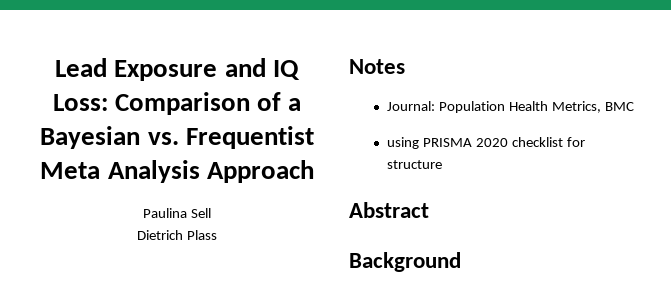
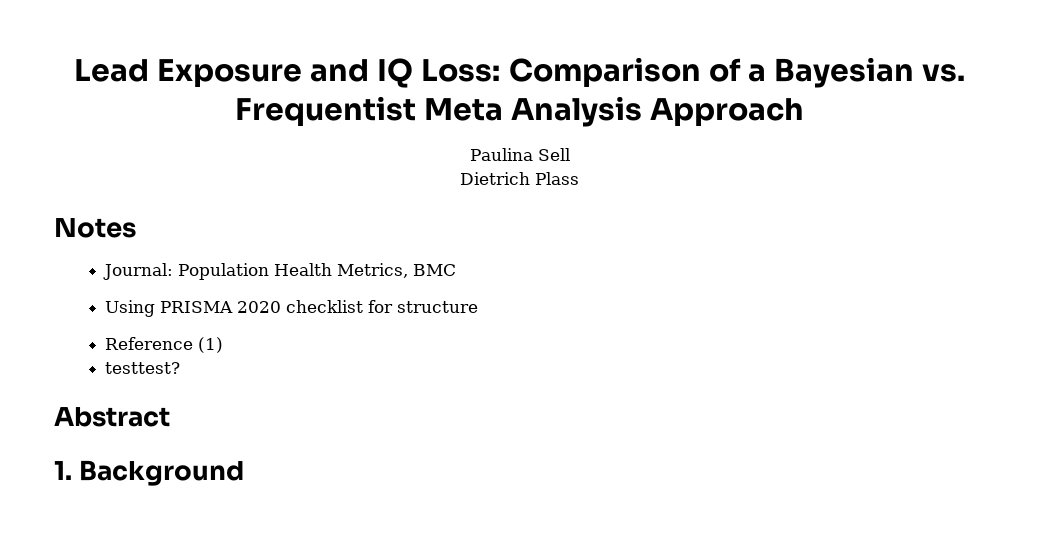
[387,137,420,149] using -> [104,300,155,317] Using
(443, 164) none -> [104,337,223,353] [104,362,180,374] // Reference (1) // testtest?
(429, 210) none -> [54,461,72,480] 1.

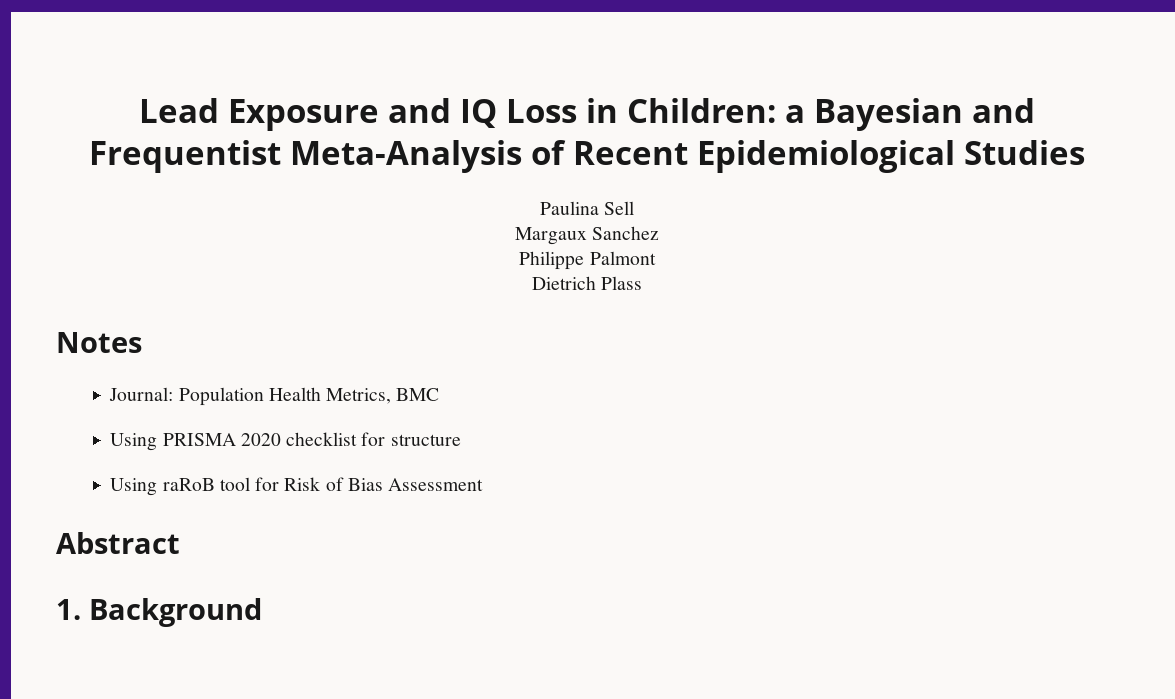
[421,57,965,88] [234,96,805,127] [469,148,570,161] Loss: Comparison of a Bayesian vs. Frequentist Meta Analysis Approach // Paulina Sell -> [505,98,1036,131] [89,140,1085,173] [539,201,635,215] [514,226,660,245] [519,251,656,270] Loss in Children: a Bayesian and Frequentist Meta-Analysis of Recent Epidemiological Studies // Paulina Sell // Margaux Sanchez // Philippe Palmont
[104,337,223,353] [104,362,180,374] Reference (1) // testtest? -> [110,477,484,496] Using raRoB tool for Risk of Bias Assessment

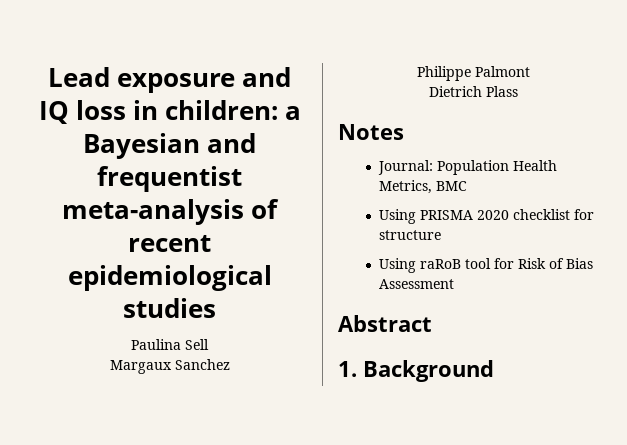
[227,99,379,131] Exposure -> [116,73,236,93] exposure
[505,98,1036,131] [89,140,1085,173] Loss in Children: a Bayesian and Frequentist Meta-Analysis of Recent Epidemiological Studies -> [75,100,301,120] [83,133,256,159] [97,166,243,192] [62,199,279,225] [128,234,212,252] [67,265,272,291] [123,298,216,318] loss in children: a Bayesian and frequentist meta-analysis of recent epidemiological studies

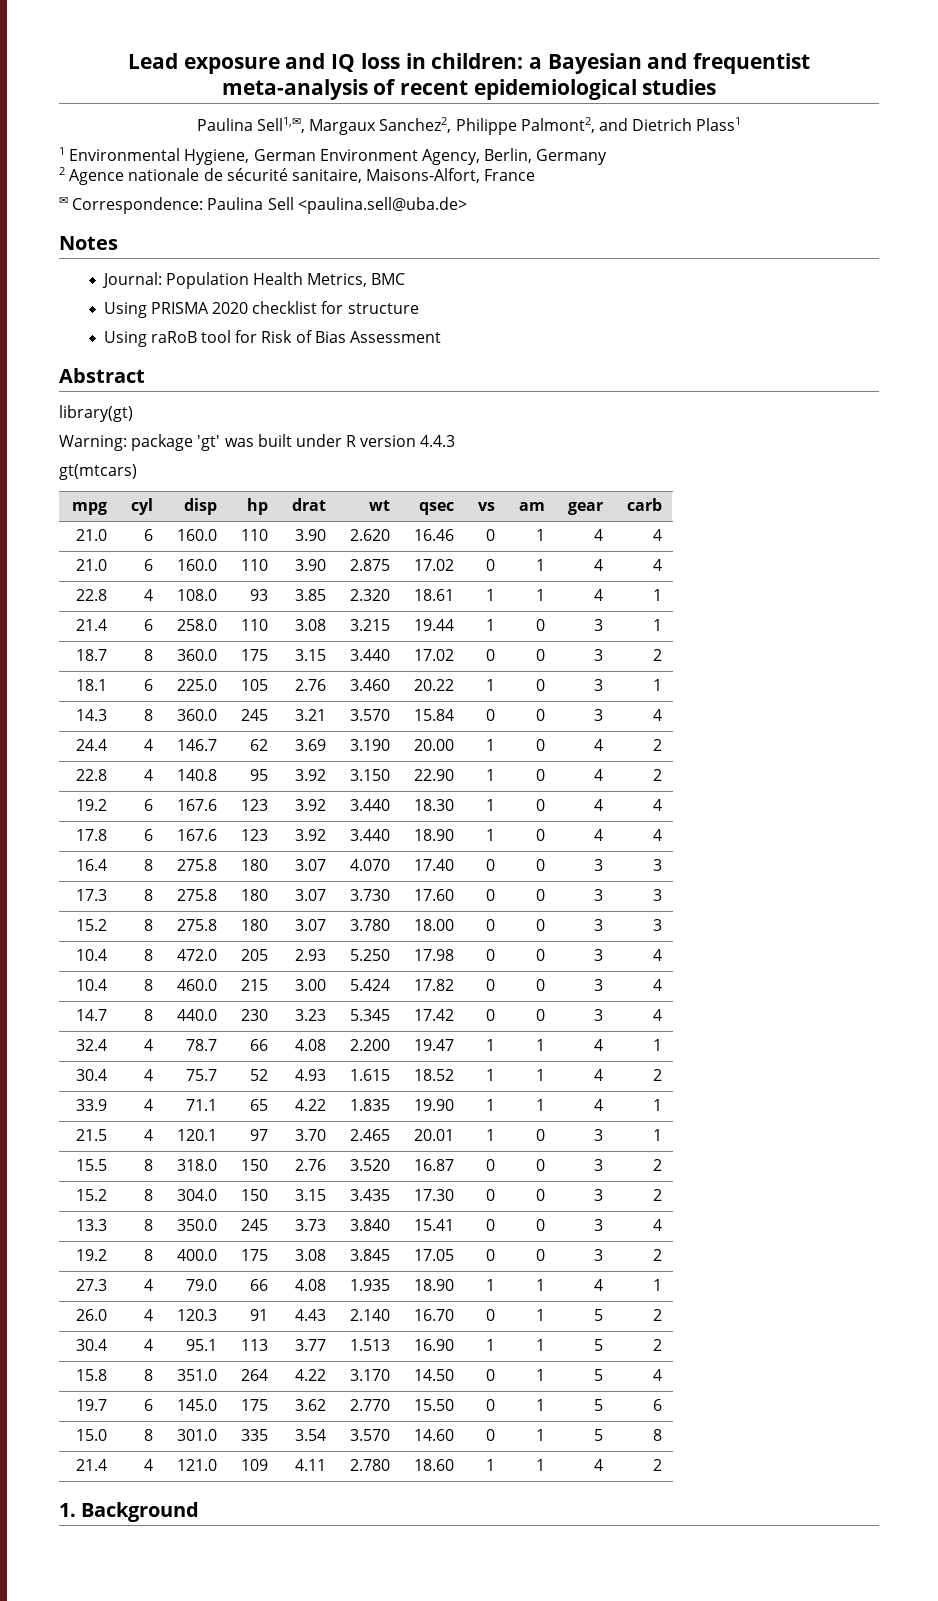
[185,339,209,350] [109,359,230,374] [417,66,530,81] [429,86,518,97] Sell // Margaux Sanchez // Philippe Palmont // Dietrich Plass -> [256,117,742,135] [59,147,608,165] [59,167,536,185] [59,197,467,214] Sell1,✉, Margaux Sanchez2, Philippe Palmont2, and Dietrich Plass1 // 1 Environmental Hygiene, German Environment Agency, Berlin, Germany // 2 Agence nationale de sécurité sanitaire, Maisons-Alfort, France // ✉ Correspondence: Paulina Sell <paulina.sell@uba.de>
(432, 323) none -> [59,405,133,422] [59,434,456,451] [59,464,137,480] [71,502,107,515] [130,498,153,515] [183,498,217,515] [246,498,268,515] [291,498,326,511] [368,500,390,511] [418,502,454,515] [477,502,495,511] [518,502,545,511] [567,502,603,515] [626,498,662,511] [75,529,107,541] [143,529,153,541] [176,529,217,541] [240,529,268,541] [294,529,326,541] [349,529,390,541] [413,529,454,541] [485,529,495,541] [535,529,545,541] [593,529,603,541] [652,529,662,541] [75,559,107,571] [143,559,153,571] [176,559,217,571] [240,559,268,571] [294,559,326,571] [349,559,390,571] [413,559,454,571] [485,559,495,571] [535,559,545,571] [593,559,603,571] [652,559,662,571] [75,589,107,601] [143,589,153,601] [176,589,217,601] [249,589,268,601] [294,589,326,601] [349,589,390,601] [413,589,454,601] [485,589,495,601] [535,589,545,601] [593,589,603,601] [652,589,662,601] [75,619,107,631] [143,619,153,631] [176,619,217,631] [240,619,268,631] [294,619,326,631] [349,619,390,631] [413,619,454,631] [485,619,495,631] [535,619,545,631] [593,619,603,631] [652,619,662,631] [75,649,107,661] [143,649,153,661] [176,649,217,661] [240,649,268,661] [294,649,326,661] [349,649,390,661] [413,649,454,661] [485,649,495,661] [535,649,545,661] [593,649,603,661] [652,649,662,661] [75,679,107,691] [143,679,153,691] [176,679,217,691] [240,679,268,691] [294,679,326,691] [349,679,390,691] [413,679,454,691] [485,679,495,691] [535,679,545,691] [593,679,603,691] [652,679,662,691] [75,709,107,721] [143,709,153,721] [176,709,217,721] [240,709,268,721] [294,709,326,721] [349,709,390,721] [413,709,454,721] [485,709,495,721] [535,709,545,721] [593,709,603,721] [652,709,662,721] [75,739,107,751] [143,739,153,751] [176,739,217,751] [249,739,268,751] [294,739,326,751] [349,739,390,751] [413,739,454,751] [485,739,495,751] [535,739,545,751] [593,739,603,751] [652,739,662,751] [75,769,107,781] [143,769,153,781] [176,769,217,781] [249,769,268,781] [294,769,326,781] [349,769,390,781] [413,769,454,781] [485,769,495,781] [535,769,545,781] [593,769,603,781] [652,769,662,781] [75,799,107,811] [143,799,153,811] [176,799,217,811] [240,799,268,811] [294,799,326,811] [349,799,390,811] [413,799,454,811] [485,799,495,811] [535,799,545,811] [593,799,603,811] [652,799,662,811] [75,829,107,841] [143,829,153,841] [176,829,217,841] [240,829,268,841] [294,829,326,841] [349,829,390,841] [413,829,454,841] [485,829,495,841] [535,829,545,841] [593,829,603,841] [652,829,662,841] [75,859,107,871] [143,859,153,871] [176,859,217,871] [240,859,268,871] [294,859,326,871] [349,859,390,871] [413,859,454,871] [485,859,495,871] [535,859,545,871] [593,859,603,871] [652,859,662,871] [75,889,107,901] [143,889,153,901] [176,889,217,901] [240,889,268,901] [294,889,326,901] [349,889,390,901] [413,889,454,901] [485,889,495,901] [535,889,545,901] [593,889,603,901] [652,889,662,901] [75,919,107,931] [143,919,153,931] [176,919,217,931] [240,919,268,931] [294,919,326,931] [349,919,390,931] [413,919,454,931] [485,919,495,931] [535,919,545,931] [593,919,603,931] [652,919,662,931] [75,949,107,961] [143,949,153,961] [176,949,217,961] [240,949,268,961] [294,949,326,961] [349,949,390,961] [413,949,454,961] [485,949,495,961] [535,949,545,961] [593,949,603,961] [652,949,662,961] [75,979,107,991] [143,979,153,991] [176,979,217,991] [240,979,268,991] [294,979,326,991] [349,979,390,991] [413,979,454,991] [485,979,495,991] [535,979,545,991] [593,979,603,991] [652,979,662,991] [75,1009,107,1021] [143,1009,153,1021] [176,1009,217,1021] [240,1009,268,1021] [294,1009,326,1021] [349,1009,390,1021] [413,1009,454,1021] [485,1009,495,1021] [535,1009,545,1021] [593,1009,603,1021] [652,1009,662,1021] [75,1039,107,1051] [143,1039,153,1051] [185,1039,217,1051] [249,1039,268,1051] [294,1039,326,1051] [349,1039,390,1051] [413,1039,454,1051] [485,1039,495,1051] [535,1039,545,1051] [593,1039,603,1051] [652,1039,662,1051] [75,1069,107,1081] [143,1069,153,1081] [185,1069,217,1081] [249,1069,268,1081] [294,1069,326,1081] [349,1069,390,1081] [413,1069,454,1081] [485,1069,495,1081] [535,1069,545,1081] [593,1069,603,1081] [652,1069,662,1081] [75,1099,107,1111] [143,1099,153,1111] [185,1099,217,1111] [249,1099,268,1111] [294,1099,326,1111] [349,1099,390,1111] [413,1099,454,1111] [485,1099,495,1111] [535,1099,545,1111] [593,1099,603,1111] [652,1099,662,1111] [75,1129,107,1141] [143,1129,153,1141] [176,1129,217,1141] [249,1129,268,1141] [294,1129,326,1141] [349,1129,390,1141] [413,1129,454,1141] [485,1129,495,1141] [535,1129,545,1141] [593,1129,603,1141] [652,1129,662,1141] [75,1159,107,1171] [143,1159,153,1171] [176,1159,217,1171] [240,1159,268,1171] [294,1159,326,1171] [349,1159,390,1171] [413,1159,454,1171] [485,1159,495,1171] [535,1159,545,1171] [593,1159,603,1171] [652,1159,662,1171] [75,1189,107,1201] [143,1189,153,1201] [176,1189,217,1201] [240,1189,268,1201] [294,1189,326,1201] [349,1189,390,1201] [413,1189,454,1201] [485,1189,495,1201] [535,1189,545,1201] [593,1189,603,1201] [652,1189,662,1201] [75,1219,107,1231] [143,1219,153,1231] [176,1219,217,1231] [240,1219,268,1231] [294,1219,326,1231] [349,1219,390,1231] [413,1219,454,1231] [485,1219,495,1231] [535,1219,545,1231] [593,1219,603,1231] [652,1219,662,1231] [75,1249,107,1261] [143,1249,153,1261] [176,1249,217,1261] [240,1249,268,1261] [294,1249,326,1261] [349,1249,390,1261] [413,1249,454,1261] [485,1249,495,1261] [535,1249,545,1261] [593,1249,603,1261] [652,1249,662,1261] [75,1279,107,1291] [143,1279,153,1291] [185,1279,217,1291] [249,1279,268,1291] [294,1279,326,1291] [349,1279,390,1291] [413,1279,454,1291] [485,1279,495,1291] [535,1279,545,1291] [593,1279,603,1291] [652,1279,662,1291] [75,1309,107,1321] [143,1309,153,1321] [176,1309,217,1321] [249,1309,268,1321] [294,1309,326,1321] [349,1309,390,1321] [413,1309,454,1321] [485,1309,495,1321] [535,1309,545,1321] [593,1309,603,1321] [652,1309,662,1321] [75,1339,107,1351] [143,1339,153,1351] [185,1339,217,1351] [240,1339,268,1351] [294,1339,326,1351] [349,1339,390,1351] [413,1339,454,1351] [485,1339,495,1351] [535,1339,545,1351] [593,1339,603,1351] [652,1339,662,1351] [75,1369,107,1381] [143,1369,153,1381] [176,1369,217,1381] [240,1369,268,1381] [294,1369,326,1381] [349,1369,390,1381] [413,1369,454,1381] [485,1369,495,1381] [535,1369,545,1381] [593,1369,603,1381] [652,1369,662,1381] [75,1399,107,1411] [143,1399,153,1411] [176,1399,217,1411] [240,1399,268,1411] [294,1399,326,1411] [349,1399,390,1411] [413,1399,454,1411] [485,1399,495,1411] [535,1399,545,1411] [593,1399,603,1411] [652,1399,662,1411] [75,1429,107,1441] [143,1429,153,1441] [176,1429,217,1441] [240,1429,268,1441] [294,1429,326,1441] [349,1429,390,1441] [413,1429,454,1441] [485,1429,495,1441] [535,1429,545,1441] [593,1429,603,1441] [652,1429,662,1441] [75,1459,107,1471] [143,1459,153,1471] [176,1459,217,1471] [240,1459,268,1471] [294,1459,326,1471] [349,1459,390,1471] [413,1459,454,1471] [485,1459,495,1471] [535,1459,545,1471] [593,1459,603,1471] [652,1459,662,1471] // library(gt) // Warning: package 'gt' was built under R version 4.4.3 // gt(mtcars) // mpg | cyl | disp | hp | drat | wt | qsec | vs | am | gear | carb // 21.0 | 6 | 160.0 | 110 | 3.90 | 2.620 | 16.46 | 0 | 1 | 4 | 4 // 21.0 | 6 | 160.0 | 110 | 3.90 | 2.875 | 17.02 | 0 | 1 | 4 | 4 // 22.8 | 4 | 108.0 | 93 | 3.85 | 2.320 | 18.61 | 1 | 1 | 4 | 1 // 21.4 | 6 | 258.0 | 110 | 3.08 | 3.215 | 19.44 | 1 | 0 | 3 | 1 // 18.7 | 8 | 360.0 | 175 | 3.15 | 3.440 | 17.02 | 0 | 0 | 3 | 2 // 18.1 | 6 | 225.0 | 105 | 2.76 | 3.460 | 20.22 | 1 | 0 | 3 | 1 // 14.3 | 8 | 360.0 | 245 | 3.21 | 3.570 | 15.84 | 0 | 0 | 3 | 4 // 24.4 | 4 | 146.7 | 62 | 3.69 | 3.190 | 20.00 | 1 | 0 | 4 | 2 // 22.8 | 4 | 140.8 | 95 | 3.92 | 3.150 | 22.90 | 1 | 0 | 4 | 2 // 19.2 | 6 | 167.6 | 123 | 3.92 | 3.440 | 18.30 | 1 | 0 | 4 | 4 // 17.8 | 6 | 167.6 | 123 | 3.92 | 3.440 | 18.90 | 1 | 0 | 4 | 4 // 16.4 | 8 | 275.8 | 180 | 3.07 | 4.070 | 17.40 | 0 | 0 | 3 | 3 // 17.3 | 8 | 275.8 | 180 | 3.07 | 3.730 | 17.60 | 0 | 0 | 3 | 3 // 15.2 | 8 | 275.8 | 180 | 3.07 | 3.780 | 18.00 | 0 | 0 | 3 | 3 // 10.4 | 8 | 472.0 | 205 | 2.93 | 5.250 | 17.98 | 0 | 0 | 3 | 4 // 10.4 | 8 | 460.0 | 215 | 3.00 | 5.424 | 17.82 | 0 | 0 | 3 | 4 // 14.7 | 8 | 440.0 | 230 | 3.23 | 5.345 | 17.42 | 0 | 0 | 3 | 4 // 32.4 | 4 | 78.7 | 66 | 4.08 | 2.200 | 19.47 | 1 | 1 | 4 | 1 // 30.4 | 4 | 75.7 | 52 | 4.93 | 1.615 | 18.52 | 1 | 1 | 4 | 2 // 33.9 | 4 | 71.1 | 65 | 4.22 | 1.835 | 19.90 | 1 | 1 | 4 | 1 // 21.5 | 4 | 120.1 | 97 | 3.70 | 2.465 | 20.01 | 1 | 0 | 3 | 1 // 15.5 | 8 | 318.0 | 150 | 2.76 | 3.520 | 16.87 | 0 | 0 | 3 | 2 // 15.2 | 8 | 304.0 | 150 | 3.15 | 3.435 | 17.30 | 0 | 0 | 3 | 2 // 13.3 | 8 | 350.0 | 245 | 3.73 | 3.840 | 15.41 | 0 | 0 | 3 | 4 // 19.2 | 8 | 400.0 | 175 | 3.08 | 3.845 | 17.05 | 0 | 0 | 3 | 2 // 27.3 | 4 | 79.0 | 66 | 4.08 | 1.935 | 18.90 | 1 | 1 | 4 | 1 // 26.0 | 4 | 120.3 | 91 | 4.43 | 2.140 | 16.70 | 0 | 1 | 5 | 2 // 30.4 | 4 | 95.1 | 113 | 3.77 | 1.513 | 16.90 | 1 | 1 | 5 | 2 // 15.8 | 8 | 351.0 | 264 | 4.22 | 3.170 | 14.50 | 0 | 1 | 5 | 4 // 19.7 | 6 | 145.0 | 175 | 3.62 | 2.770 | 15.50 | 0 | 1 | 5 | 6 // 15.0 | 8 | 301.0 | 335 | 3.54 | 3.570 | 14.60 | 0 | 1 | 5 | 8 // 21.4 | 4 | 121.0 | 109 | 4.11 | 2.780 | 18.60 | 1 | 1 | 4 | 2

